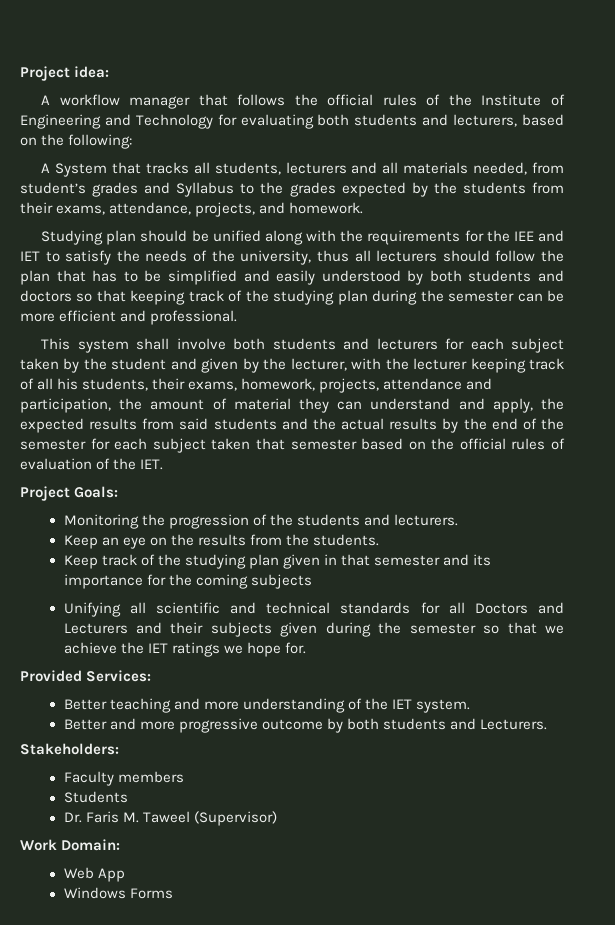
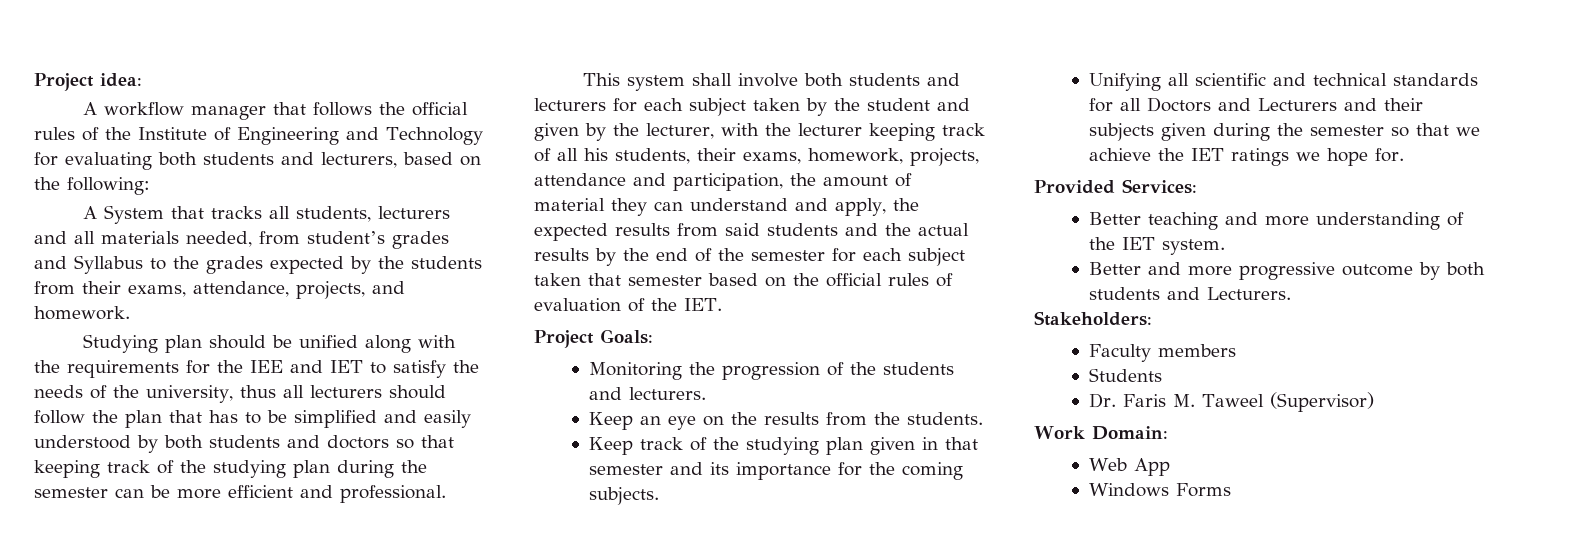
[250,574,312,589] subjects -> [588,487,659,505] subjects.

